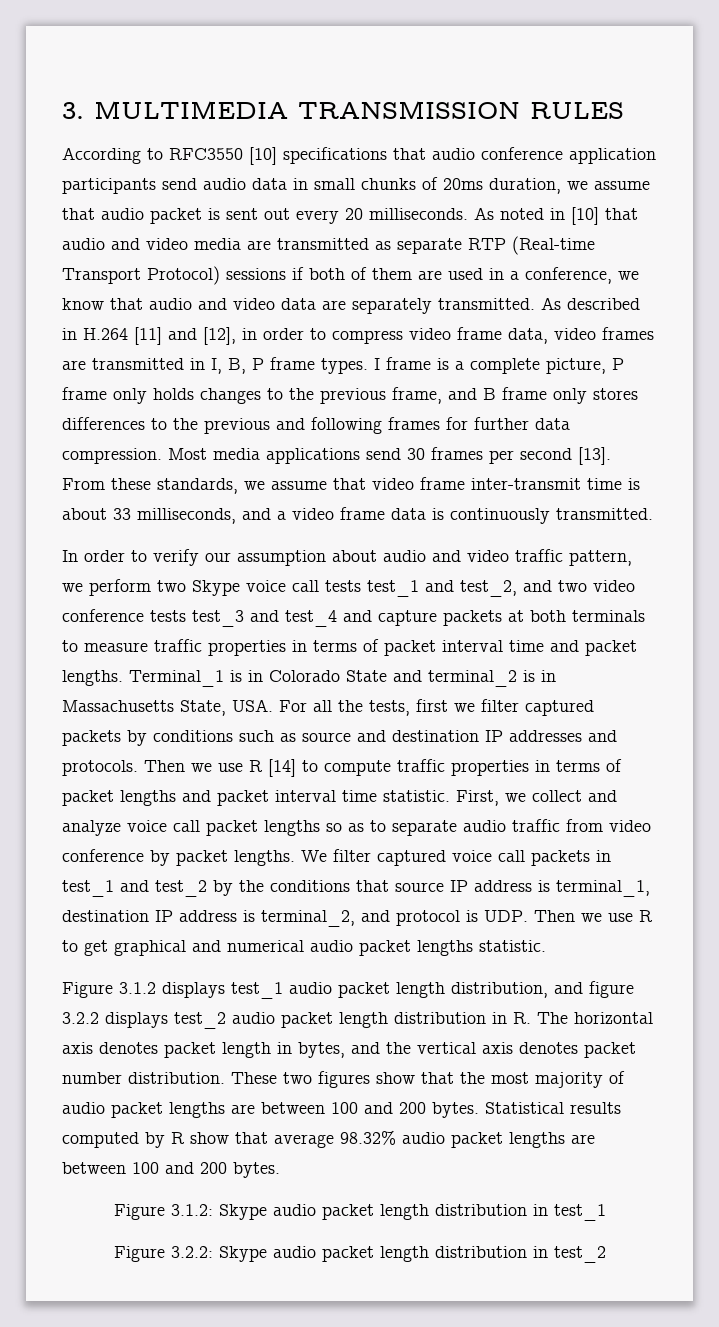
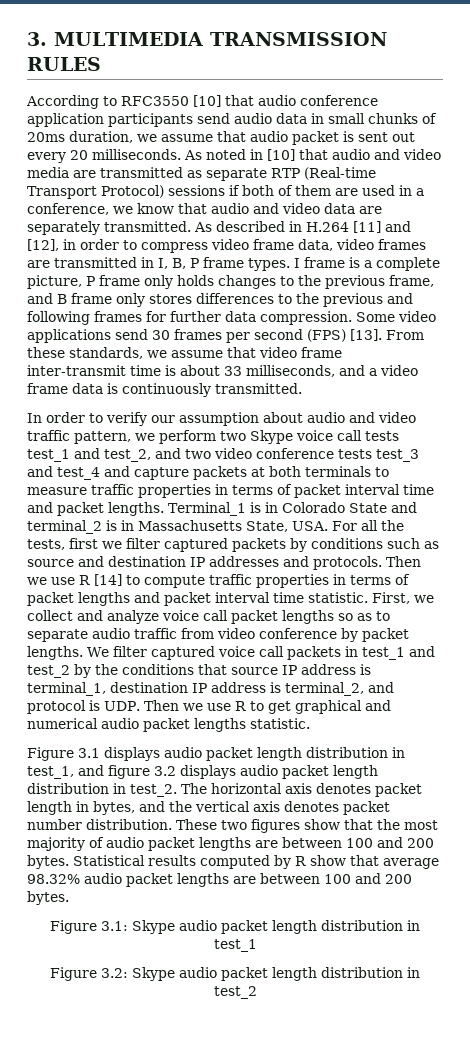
[283,147,387,164] specifications -> (221, 101) none
[168,448,260,460] Most media -> [356,311,436,322] Some video
(572, 454) none -> [307,329,346,342] (FPS)
[119,981,634,999] [62,1012,531,1029] 3.1.2 displays test_1 audio packet length distribution, and figure 3.2.2 displays test_2 audio packet length distribution in R. -> [78,747,405,761] [27,765,378,779] [27,783,177,797] 3.1 displays audio packet length distribution in test_1, and figure 3.2 displays audio packet length distribution in test_2.
[170,1204,213,1216] 3.1.2: -> [101,921,128,931] 3.1:
[170,1246,213,1258] 3.2.2: -> [101,968,128,978] 3.2:

